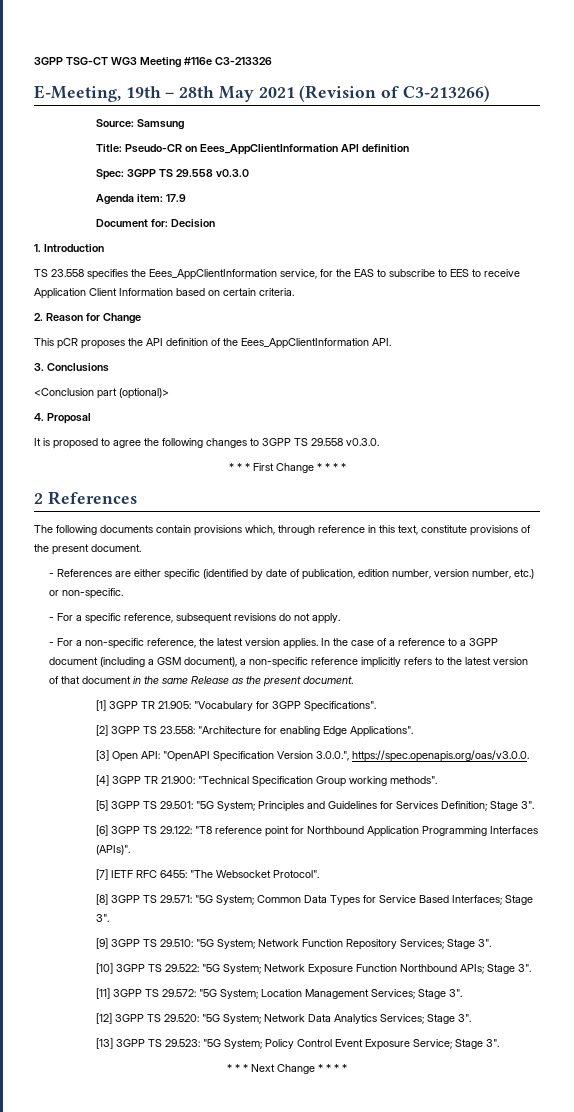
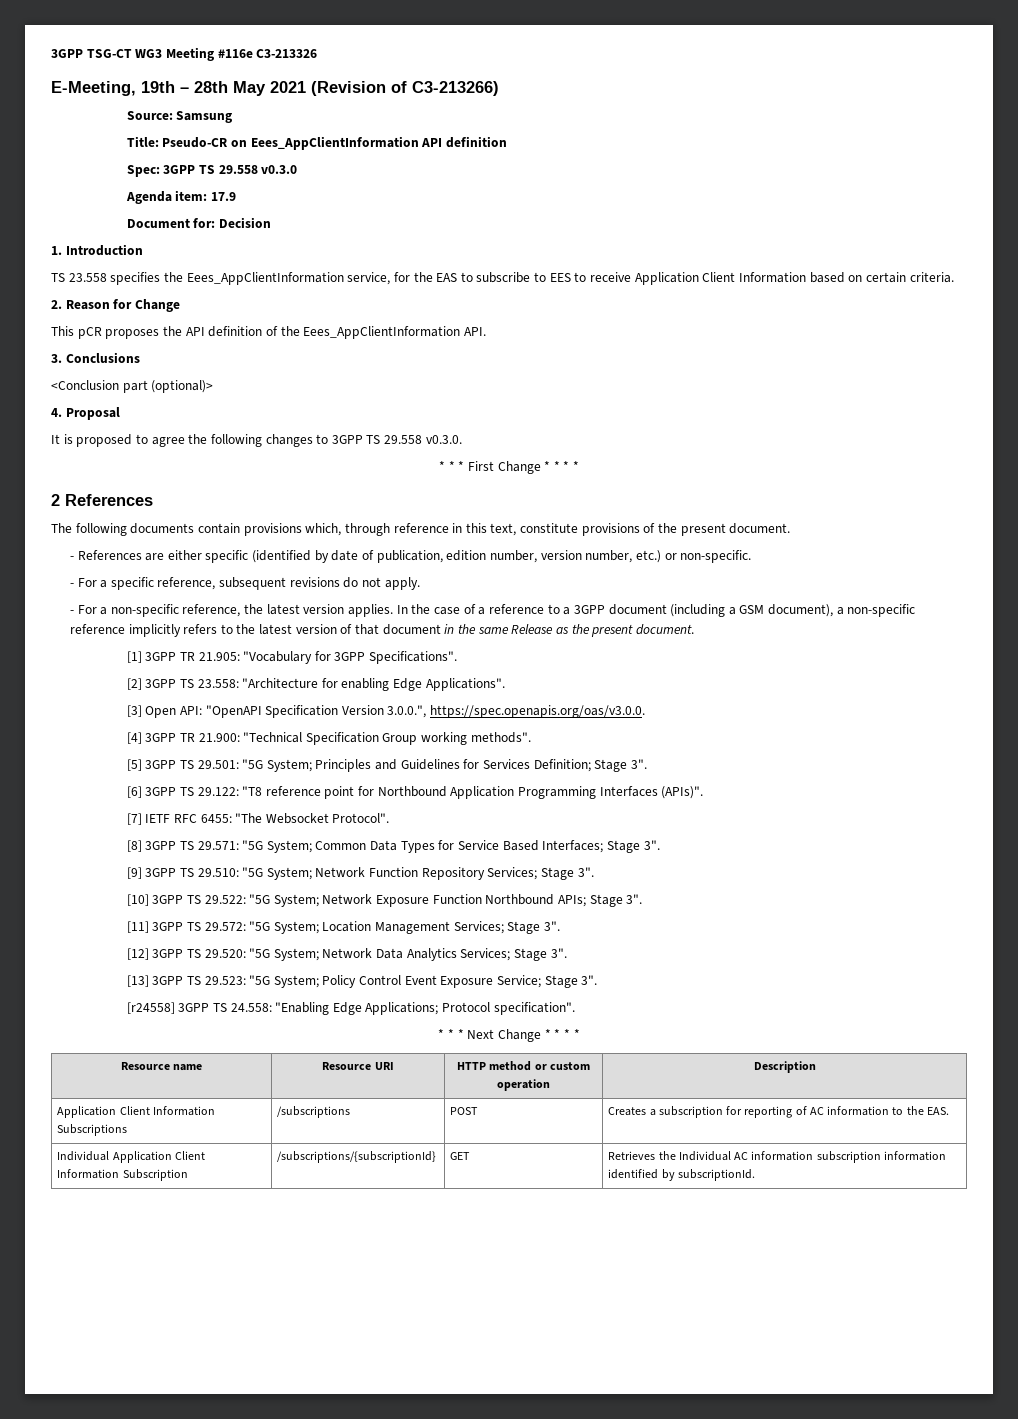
(499, 1043) none -> [126,1002,575,1015] // [r24558] 3GPP TS 24.558: "Enabling Edge Applications; Protocol specification".
(347, 1068) none -> [120,1062,203,1071] [322,1062,394,1070] [457,1061,590,1071] [497,1079,550,1091] [753,1061,816,1073] [57,1106,215,1118] [57,1124,128,1136] [277,1106,351,1118] [450,1107,479,1115] [608,1106,949,1118] [57,1151,205,1163] [57,1169,188,1181] [277,1151,437,1163] [450,1152,471,1160] [608,1151,946,1163] [608,1169,755,1181] // Resource name | Resource URI | HTTP method or custom operation | Description // Application Client Information Subscriptions | /subscriptions | POST | Creates a subscription for reporting of AC information to the EAS. // Individual Application Client Information Subscription | /subscriptions/{subscriptionId} | GET | Retrieves the Individual AC information subscription information identified by subscriptionId.

